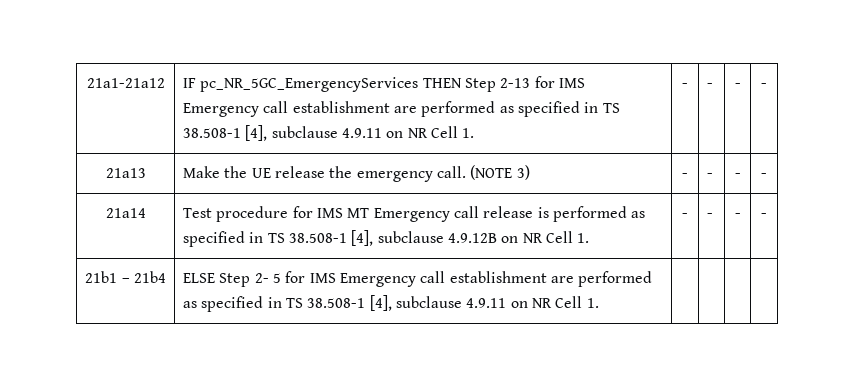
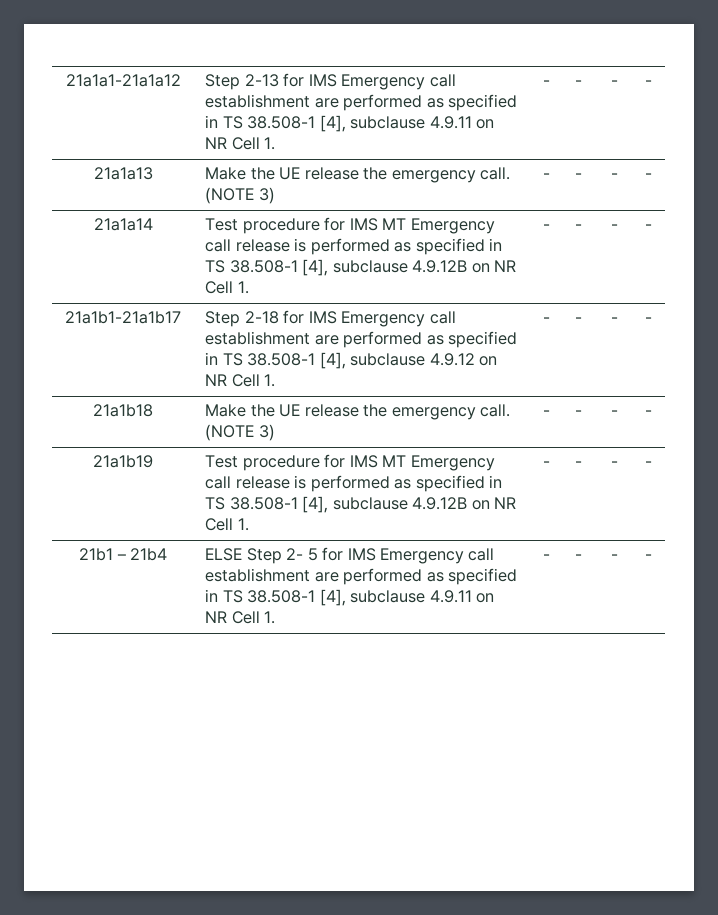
[86,78,165,88] [183,77,462,92] 21a1-21a12 | IF pc_NR_5GC_EmergencyServices THEN -> [65,74,181,87] 21a1a1-21a1a12 |
[105,168,146,178] 21a13 -> [93,167,153,180] 21a1a13
[105,208,146,218] 21a14 -> [93,218,153,231] [205,217,495,234] [205,238,503,255] [205,259,517,276] [205,281,249,294] [543,224,550,230] [575,224,583,230] [611,224,618,230] [644,224,652,230] [65,311,181,324] [205,310,456,327] [205,331,518,348] [205,352,498,369] [205,374,276,387] [543,317,550,323] [575,317,583,323] [611,317,618,323] [644,317,652,323] [93,404,153,417] [205,404,511,420] [205,424,275,441] [543,410,550,416] [575,410,583,416] [611,410,618,416] [644,410,652,416] [93,455,153,468] 21a1a14 | Test procedure for IMS MT Emergency call release is performed as specified in TS 38.508-1 [4], subclause 4.9.12B on NR Cell 1. | - | - | - | - // 21a1b1-21a1b17 | Step 2-18 for IMS Emergency call establishment are performed as specified in TS 38.508-1 [4], subclause 4.9.12 on NR Cell 1. | - | - | - | - // 21a1b18 | Make the UE release the emergency call. (NOTE 3) | - | - | - | - // 21a1b19
(599, 303) | | | -> [543,554,550,560] [575,554,583,560] [611,554,618,560] [644,554,652,560] - | - | - | -

